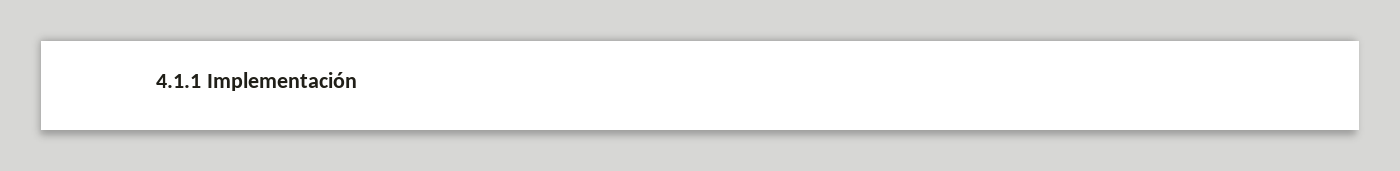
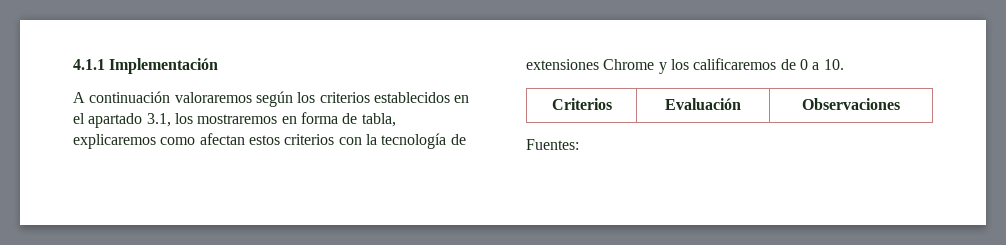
(357, 81) none -> [73,91,470,107] [73,112,396,128] [73,133,466,149] [526,58,844,74] [551,98,612,110] [665,98,741,110] [802,98,900,110] [526,139,579,150] // A continuación valoraremos según los criterios establecidos en el apartado 3.1, los mostraremos en forma de tabla, explicaremos como afectan estos criterios con la tecnología de extensiones Chrome y los calificaremos de 0 a 10. // Criterios | Evaluación | Observaciones // Fuentes:

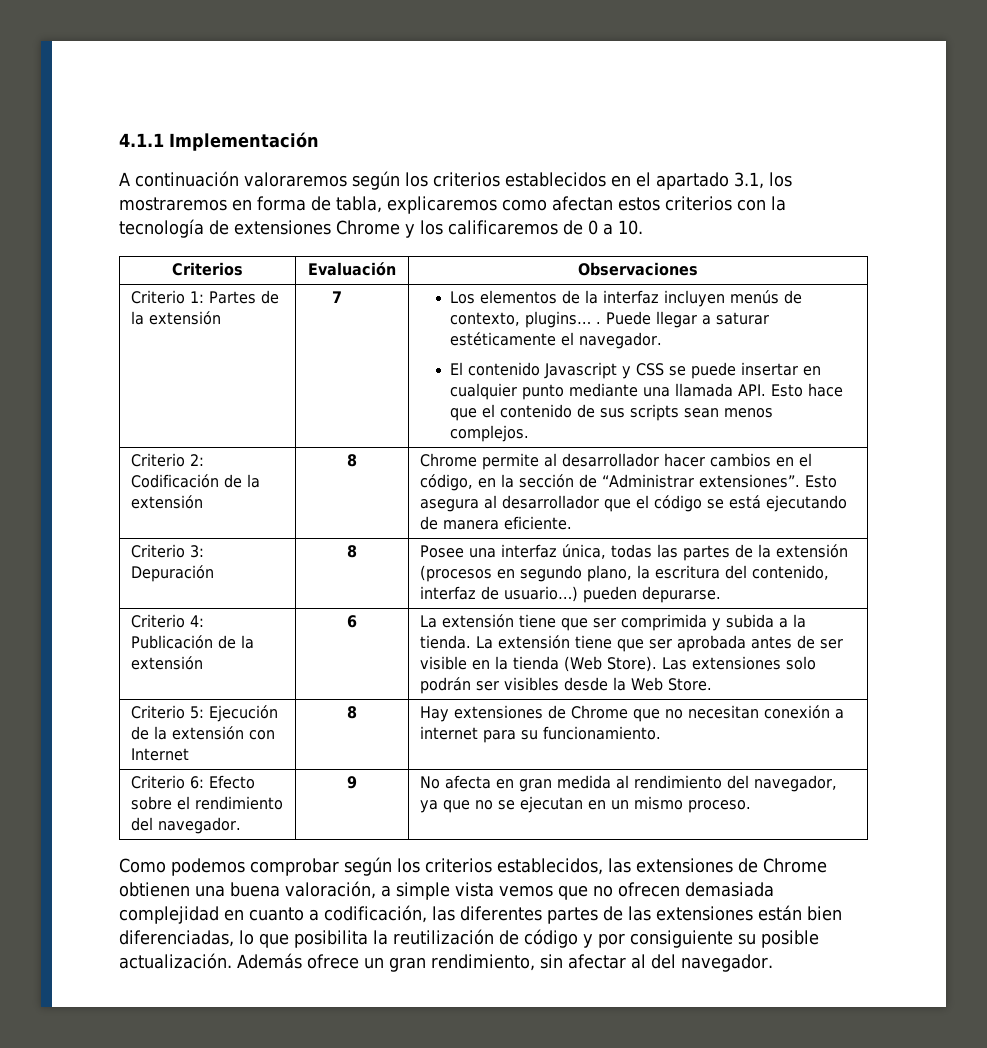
[526,139,579,150] // Fuentes: -> [131,290,280,304] [131,311,222,325] [331,291,342,303] [450,290,803,307] [450,311,770,328] [450,332,663,349] [450,362,822,379] [450,383,844,400] [450,404,774,421] [450,425,530,442] [131,453,205,467] [131,474,261,488] [131,495,204,509] [347,454,357,467] [420,453,813,470] [420,474,838,491] [420,495,848,512] [420,516,573,530] [131,544,205,558] [131,565,215,582] [347,545,357,558] [420,544,849,561] [420,565,830,582] [420,586,722,603] [131,614,205,628] [131,635,255,649] [131,656,204,670] [347,615,357,628] [420,614,807,631] [420,635,844,652] [420,656,817,672] [420,677,713,694] [131,705,279,722] [131,726,276,740] [131,748,190,761] [347,706,357,719] [420,705,845,722] [420,726,662,743] [131,775,256,789] [131,796,284,810] [131,817,242,834] [347,776,357,789] [420,775,838,792] [420,796,752,813] [119,857,827,876] [119,881,774,900] [119,905,842,924] [119,929,819,948] [119,953,773,972] // Criterio 1: Partes de la extensión | 7 | Los elementos de la interfaz incluyen menús de contexto, plugins… . Puede llegar a saturar estéticamente el navegador. // El contenido Javascript y CSS se puede insertar en cualquier punto mediante una llamada API. Esto hace que el contenido de sus scripts sean menos complejos. // Criterio 2: Codificación de la extensión | 8 | Chrome permite al desarrollador hacer cambios en el código, en la sección de “Administrar extensiones”. Esto asegura al desarrollador que el código se está ejecutando de manera eficiente. // Criterio 3: Depuración | 8 | Posee una interfaz única, todas las partes de la extensión (procesos en segundo plano, la escritura del contenido, interfaz de usuario…) pueden depurarse. // Criterio 4: Publicación de la extensión | 6 | La extensión tiene que ser comprimida y subida a la tienda. La extensión tiene que ser aprobada antes de ser visible en la tienda (Web Store). Las extensiones solo podrán ser visibles desde la Web Store. // Criterio 5: Ejecución de la extensión con Internet | 8 | Hay extensiones de Chrome que no necesitan conexión a internet para su funcionamiento. // Criterio 6: Efecto sobre el rendimiento del navegador. | 9 | No afecta en gran medida al rendimiento del navegador, ya que no se ejecutan en un mismo proceso. // Como podemos comprobar según los criterios establecidos, las extensiones de Chrome obtienen una buena valoración, a simple vista vemos que no ofrecen demasiada complejidad en cuanto a codificación, las diferentes partes de las extensiones están bien diferenciadas, lo que posibilita la reutilización de código y por consiguiente su posible actualización. Además ofrece un gran rendimiento, sin afectar al del navegador.

